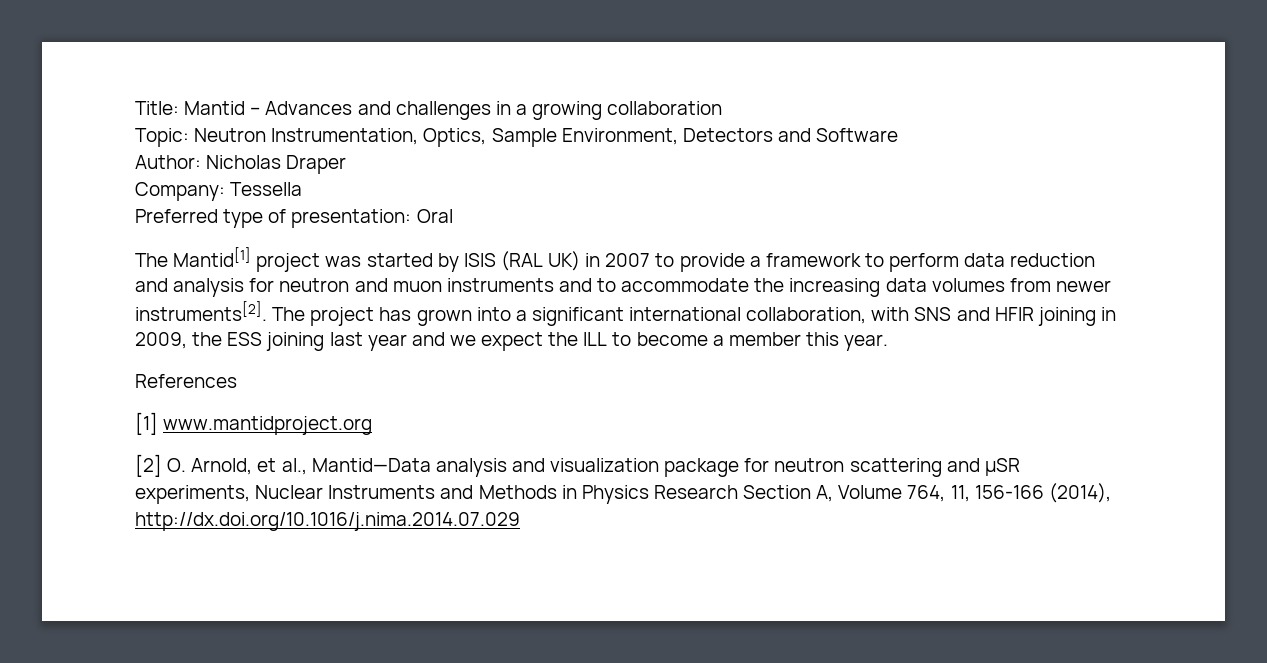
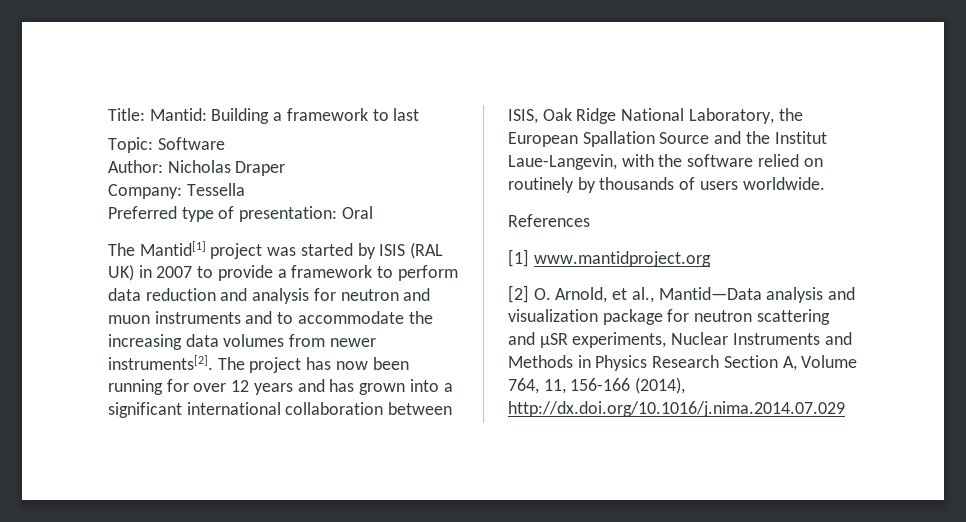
[184,101,723,120] [135,128,811,147] Mantid – Advances and challenges in a growing collaboration // Topic: Neutron Instrumentation, Optics, Sample Environment, Detectors and -> [149,108,420,124] [108,137,153,153] Mantid: Building a framework to last // Topic:
(412, 314) none -> [335,357,409,370] [108,379,355,395] now been running for over 12 years and has
[746,307,1116,326] [135,332,889,351] collaboration, with SNS and HFIR joining in 2009, the ESS joining last year and we expect the ILL to become a member this year. -> [285,402,453,415] [508,108,803,124] [508,131,827,147] [508,154,823,170] [508,177,825,193] collaboration between ISIS, Oak Ridge National Laboratory, the European Spallation Source and the Institut Laue-Langevin, with the software relied on routinely by thousands of users worldwide.

